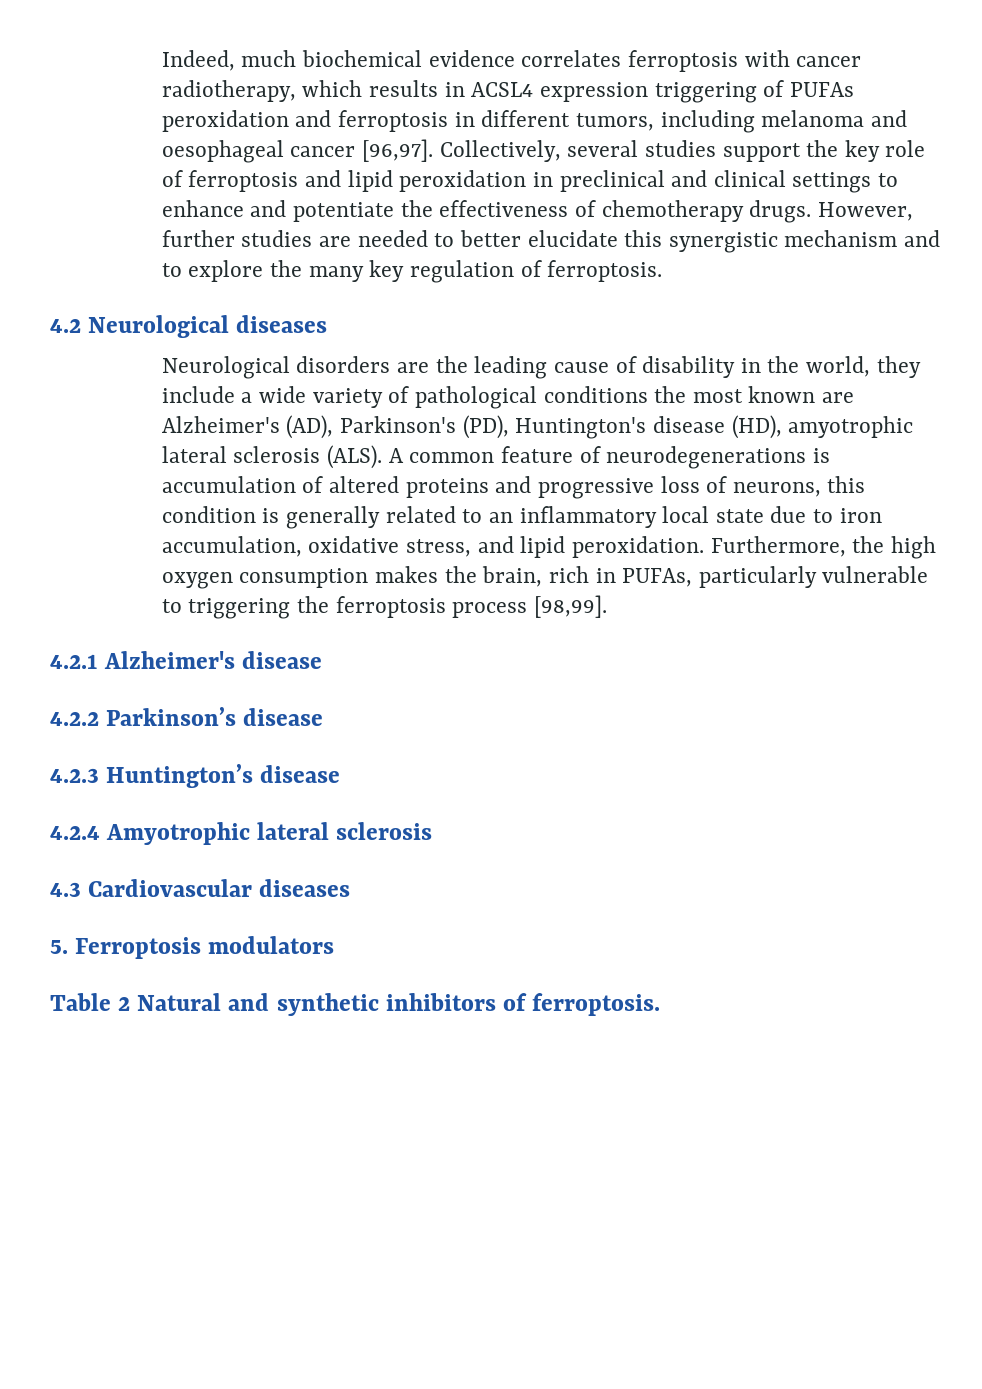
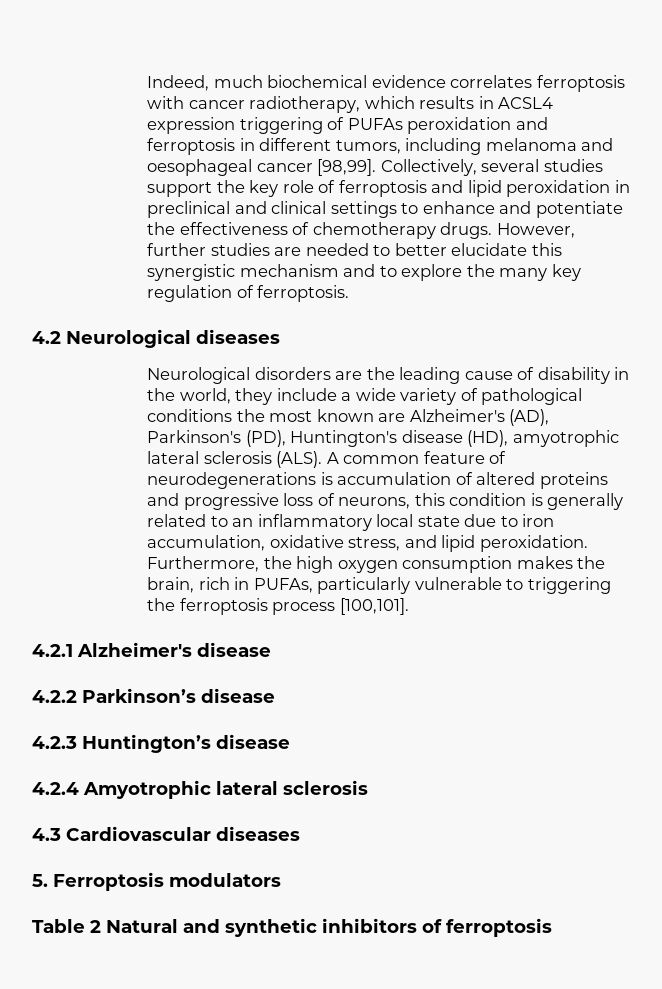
[362,139,434,162] [96,97]. -> [317,159,377,176] [98,99].
[533,595,607,618] [98,99]. -> [339,598,409,615] [100,101].
[532,993,661,1016] ferroptosis. -> [446,918,552,937] ferroptosis

